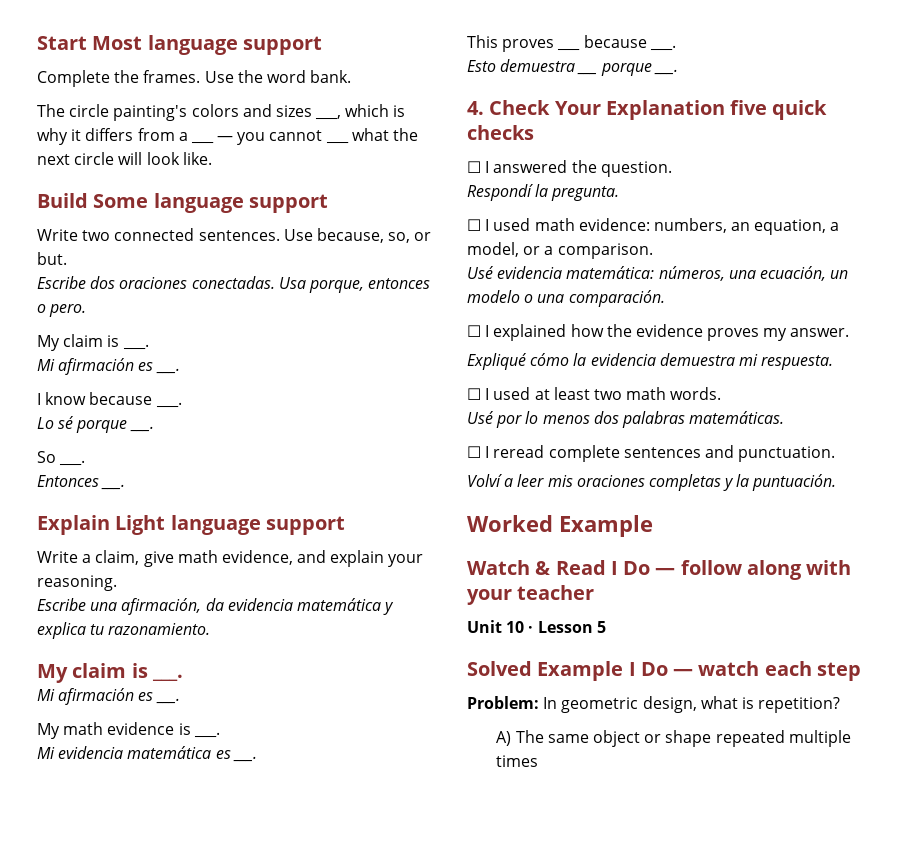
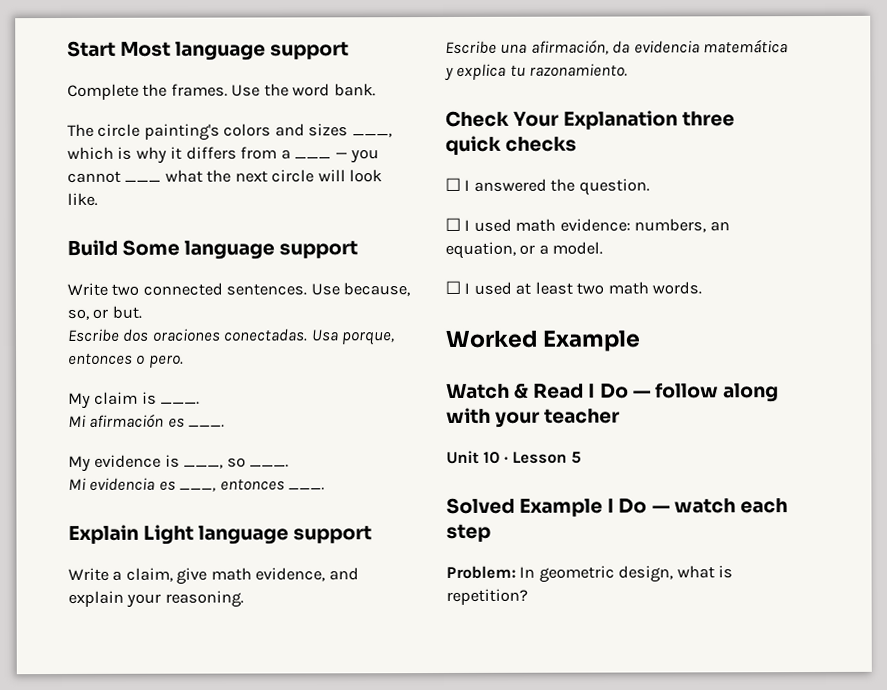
[37,392,182,408] [37,416,154,433] [37,451,86,466] [37,475,99,487] I know because ___. // Lo sé porque ___. // So ___. // Entonces -> [68,454,290,472] [68,477,285,492] My evidence is ___, so ___. // Mi evidencia es ___, entonces
[37,663,183,683] [37,688,180,705] [37,722,220,739] [37,746,257,762] [467,35,581,52] [583,35,676,51] [467,59,576,72] [577,63,678,76] [467,101,484,115] My claim is ___. // Mi afirmación es ___. // My math evidence is ___. // Mi evidencia matemática es ___. // This proves ___ because ___. // Esto demuestra ___ porque ___. // 4. -> (629, 70) none
[730,100,768,115] five -> [682,111,736,127] three
[467,184,620,201] // Respondí la pregunta. -> (650, 187) none
[830,222,840,231] [467,242,653,259] [467,266,849,281] [467,290,665,307] [467,324,850,341] [467,353,834,370] a model, or a comparison. // Usé evidencia matemática: números, una ecuación, un modelo o una comparación. // ☐ I explained how the evidence proves my answer. // Expliqué cómo la evidencia demuestra mi respuesta. -> [519,241,604,255] or a model.
[467,411,785,428] [467,445,836,462] [467,474,837,491] // Usé por lo menos dos palabras matemáticas. // ☐ I reread complete sentences and punctuation. // Volví a leer mis oraciones completas y la puntuación. -> (703, 288) none
[496,730,851,747] [496,755,539,767] // A) The same object or shape repeated multiple times -> (528, 596) none

